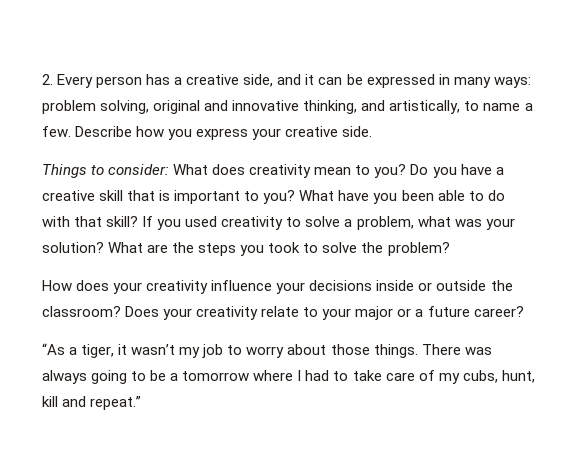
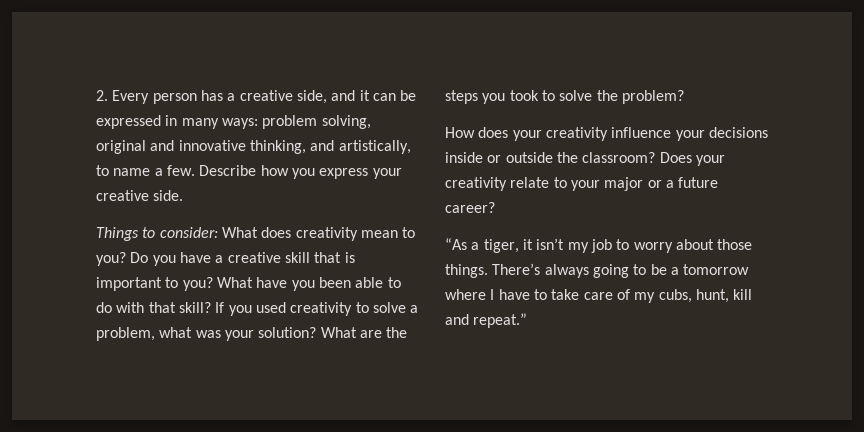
[131,344,176,355] wasn’t -> [536,238,565,250] isn’t
[421,344,492,355] There was -> [492,263,541,275] There’s
[305,370,330,381] had -> [498,289,530,300] have

